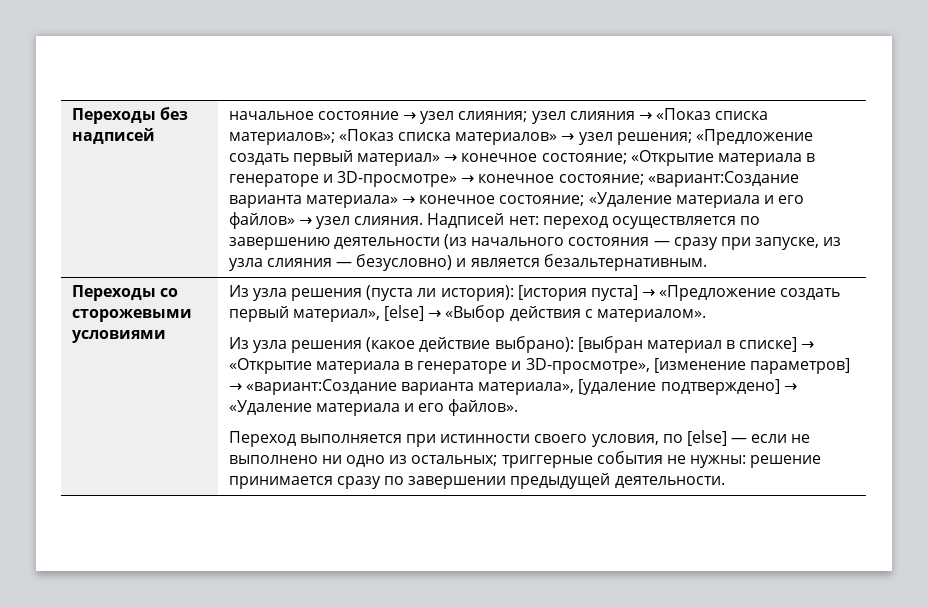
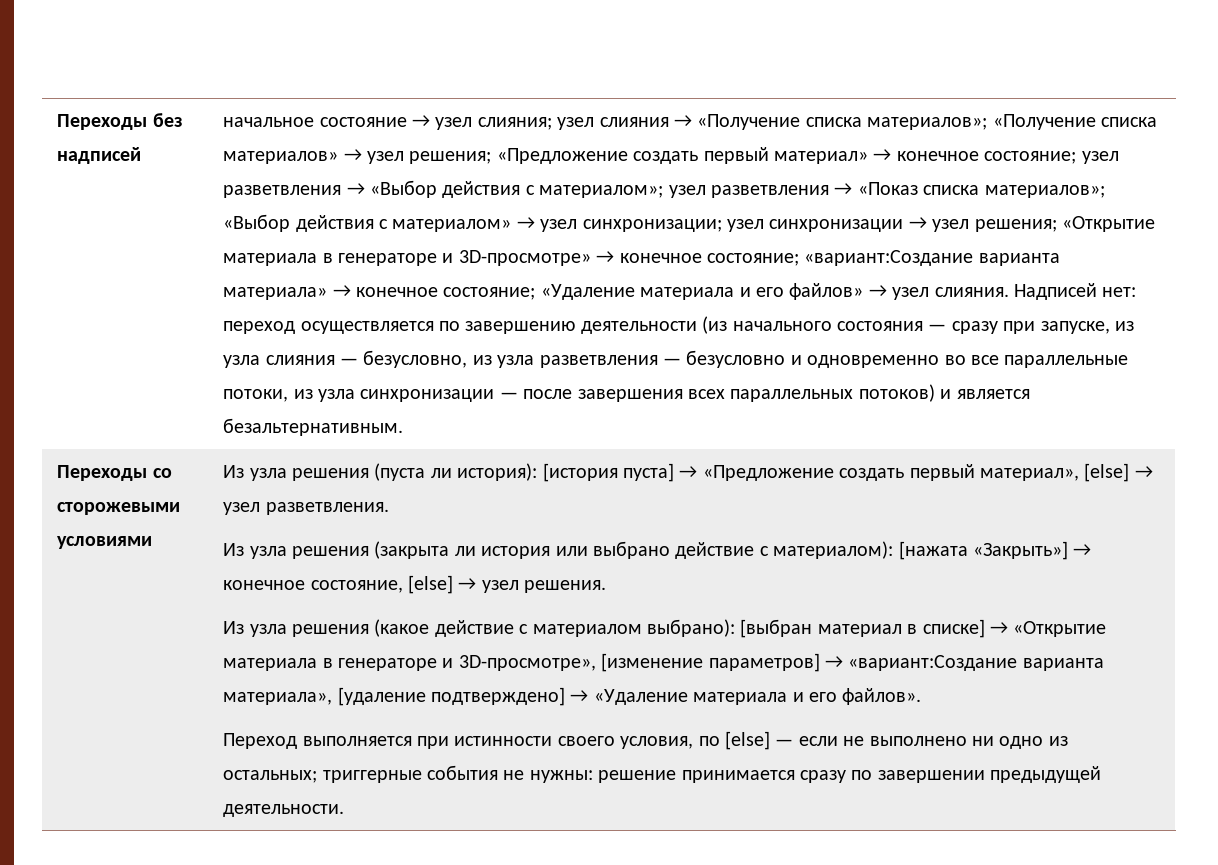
[656,108,769,120] [228,129,394,145] «Показ списка материалов»; «Показ -> [697,114,1096,130] «Получение списка материалов»; «Получение
(627, 158) none -> [1081,151,1119,164] [223,180,1105,198] [223,214,1057,232] узел разветвления → «Выбор действия с материалом»; узел разветвления → «Показ списка материалов»; «Выбор действия с материалом» → узел синхронизации; узел синхронизации → узел решения;
[356,254,453,271] безусловно) -> [363,350,1129,368] [223,384,935,402] безусловно, из узла разветвления — безусловно и одновременно во все параллельные потоки, из узла синхронизации — после завершения всех параллельных потоков)
[445,305,706,322] «Выбор действия с материалом». -> [223,502,389,515] [223,541,1092,560] [223,575,607,594] узел разветвления. // Из узла решения (закрыта ли история или выбрано действие с материалом): [нажата «Закрыть»] → конечное состояние, [else] → узел решения.
(491, 344) none -> [519,624,642,637] с материалом

